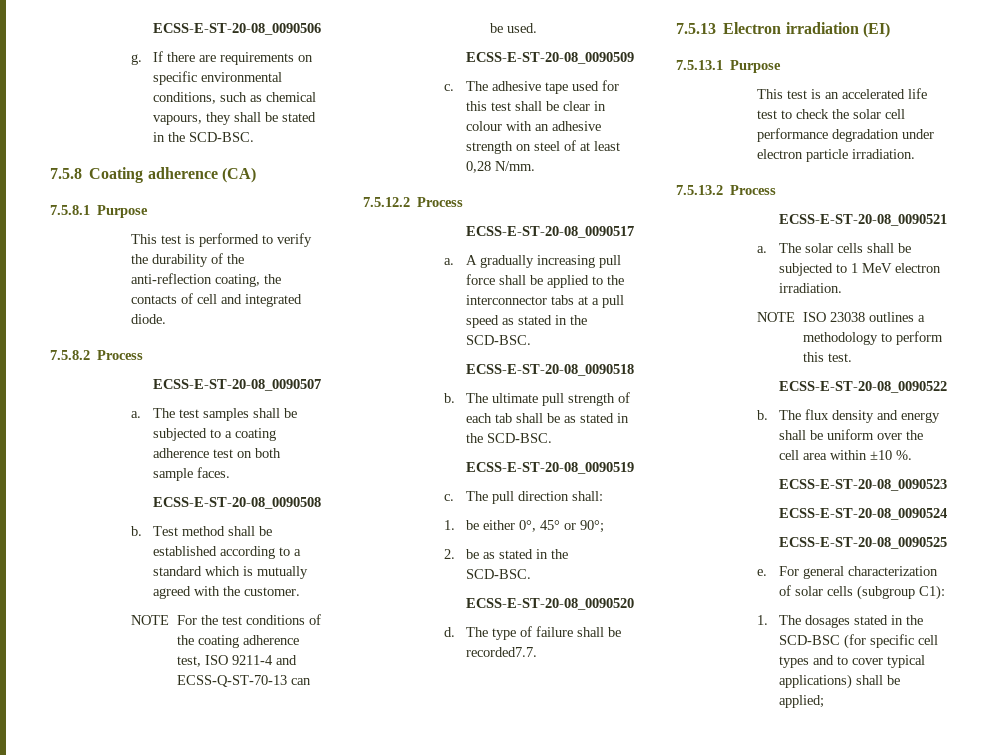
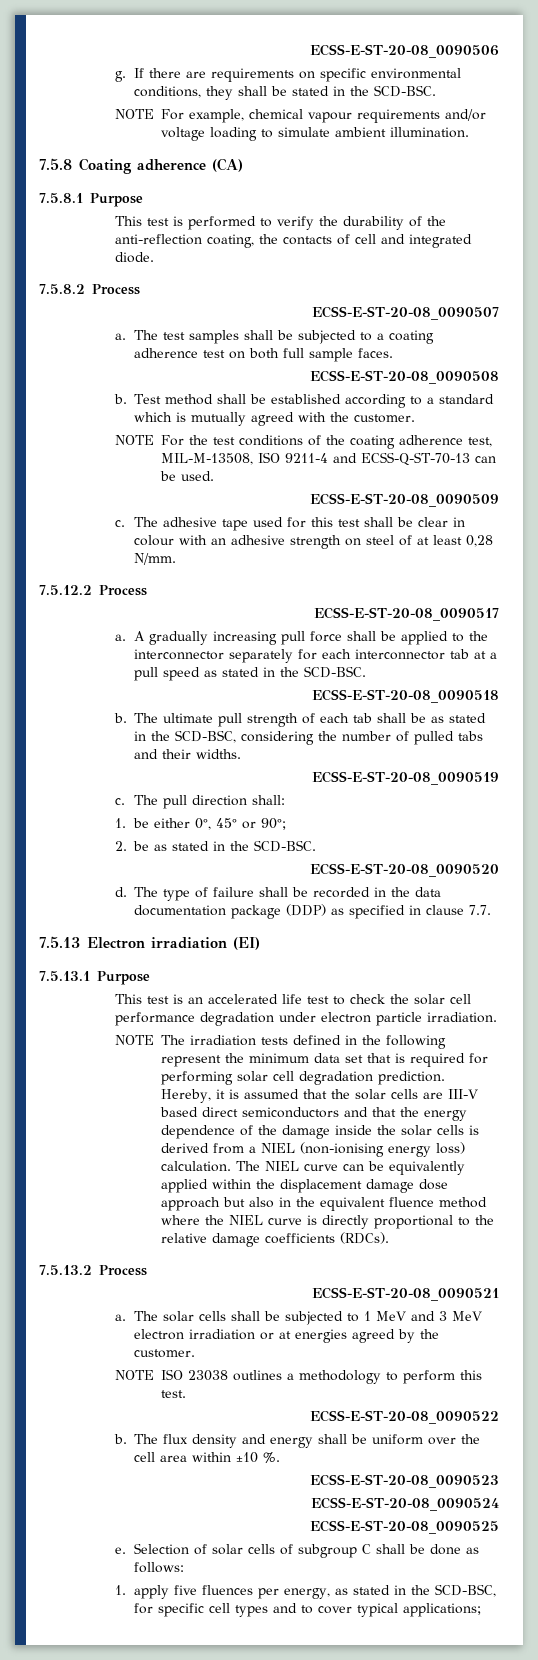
[220,92,317,102] [153,115,203,125] such as chemical vapours, -> (202, 92) none
(255, 137) none -> [115,109,487,123] [161,127,470,141] // NOTE For example, chemical vapour requirements and/or voltage loading to simulate ambient illumination.
(282, 453) none -> [283,348,305,358] full
(201, 661) none -> [161,453,254,465] MIL-M-13508,
[551,295,575,305] tabs -> [229,649,470,663] separately for each interconnector tab
[487,433,553,443] SCD-BSC. -> [175,730,484,745] [134,749,242,759] SCD-BSC, considering the number of pulled tabs and their widths.
[466,647,538,657] recorded7.7. -> [313,887,442,898] [134,904,492,919] recorded in the data documentation package (DDP) as specified in clause 7.7.
(916, 154) none -> [115,1035,447,1049] [161,1053,489,1067] [161,1071,446,1085] [161,1089,479,1103] [160,1107,468,1121] [161,1125,480,1139] [161,1142,466,1157] [161,1161,466,1175] [161,1179,449,1193] [161,1197,488,1211] [161,1215,495,1229] [161,1232,390,1247] // NOTE The irradiation tests defined in the following represent the minimum data set that is required for performing solar cell degradation prediction. Hereby, it is assumed that the solar cells are III-V based direct semiconductors and that the energy dependence of the damage inside the solar cells is derived from a NIEL (non-ionising energy loss) calculation. The NIEL curve can be equivalently applied within the displacement damage dose approach but also in the equivalent fluence method where the NIEL curve is directly proportional to the relative damage coefficients (RDCs).
[895,263,942,273] [779,283,843,293] electron irradiation. -> [411,1311,483,1321] [134,1329,440,1343] [134,1349,196,1358] and 3 MeV electron irradiation or at energies agreed by the customer.
[779,566,939,579] [779,585,946,600] [757,615,924,628] [779,634,867,649] For general characterization of solar cells (subgroup C1): // 1. The dosages stated in the SCD-BSC (for -> [134,1543,480,1558] [134,1562,185,1573] [115,1584,497,1599] [134,1603,154,1614] Selection of solar cells of subgroup C shall be done as follows: // 1. apply five fluences per energy, as stated in the SCD-BSC, for
[779,674,901,689] [779,695,825,708] applications) shall be applied; -> [403,1603,482,1617] applications;

